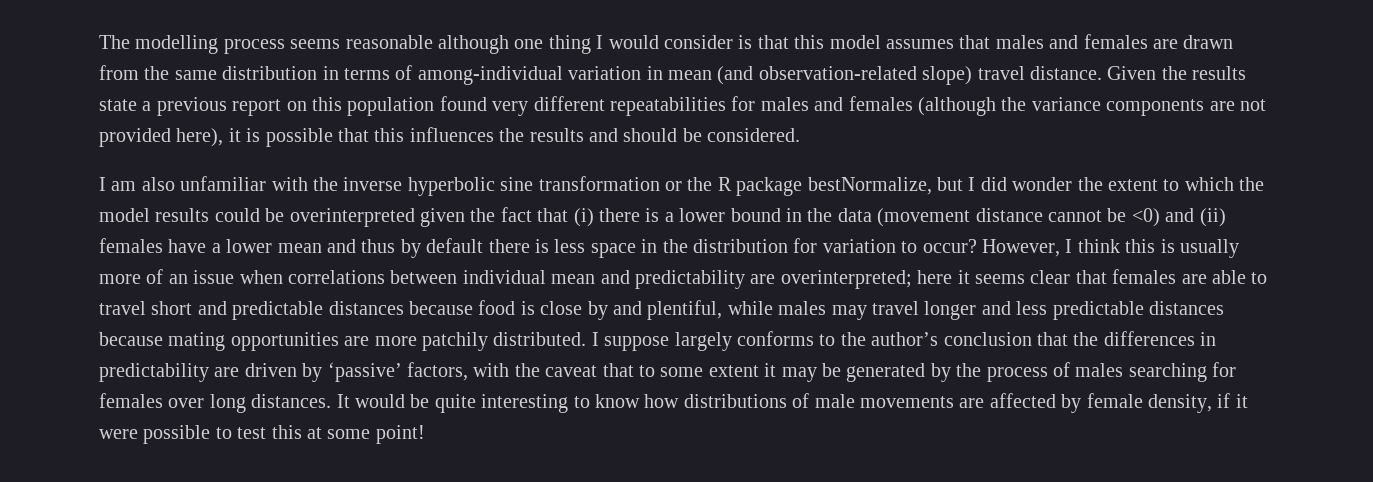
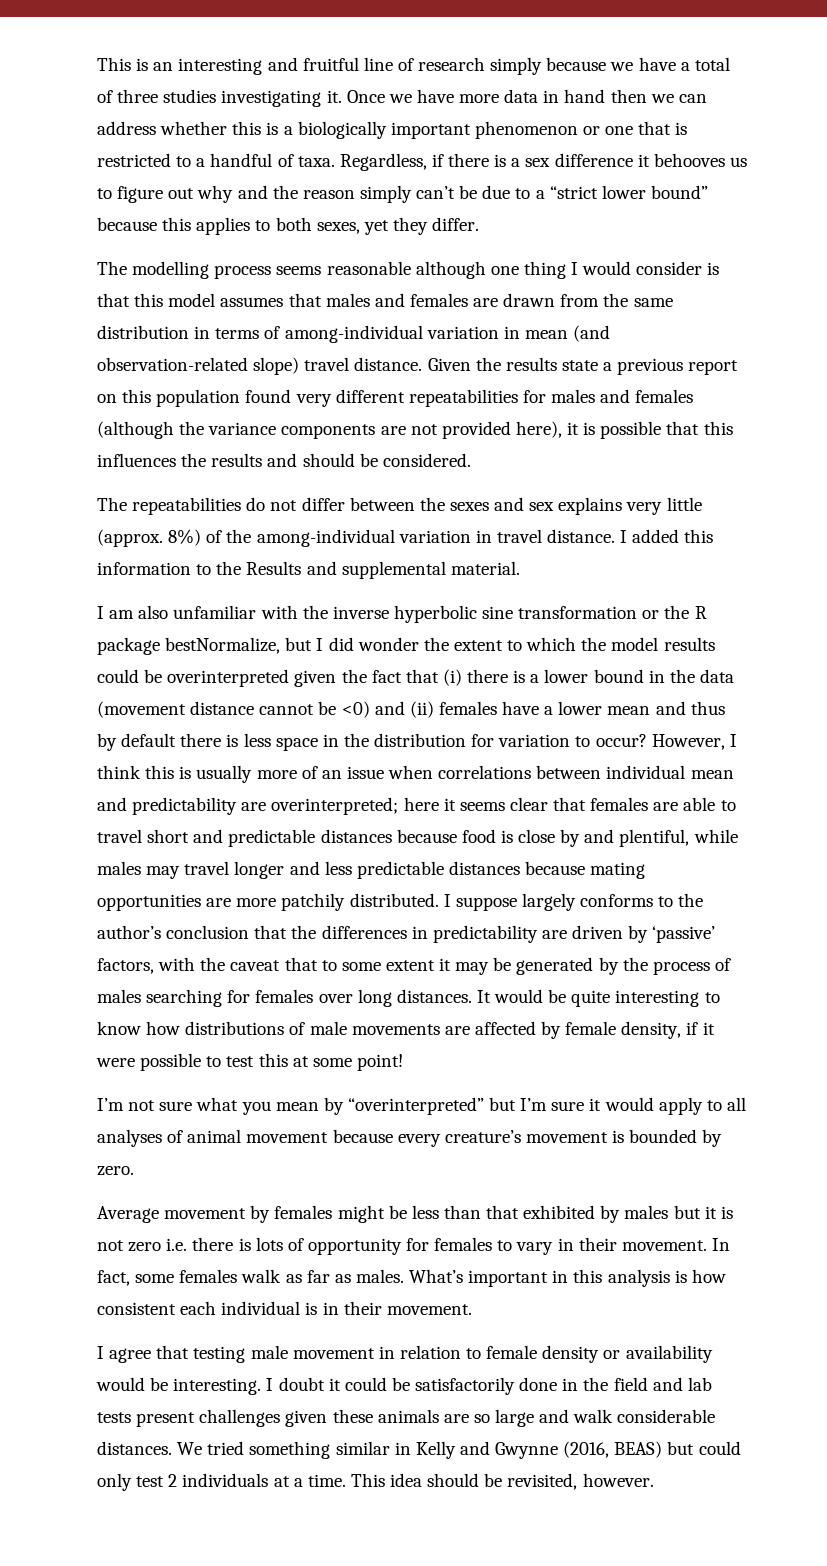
(99, 42) none -> [97,57,730,75] [97,89,707,107] [97,121,688,139] [97,153,747,171] [97,185,708,203] [97,217,480,235] This is an interesting and fruitful line of research simply because we have a total of three studies investigating it. Once we have more data in hand then we can address whether this is a biologically important phenomenon or one that is restricted to a handful of taxa. Regardless, if there is a sex difference it behooves us to figure out why and the reason simply can’t be due to a “strict lower bound” because this applies to both sexes, yet they differ. //
(801, 135) none -> [97,497,702,515] [97,529,714,547] [97,561,520,579] // The repeatabilities do not differ between the sexes and sex explains very little (approx. 8%) of the among-individual variation in travel distance. I added this information to the Results and supplemental material.
(425, 434) none -> [97,1097,746,1115] [97,1129,723,1147] [97,1166,134,1176] [97,1205,733,1223] [97,1237,730,1255] [97,1269,726,1287] [97,1301,472,1315] [97,1345,713,1363] [96,1377,712,1395] [97,1409,716,1427] [97,1441,741,1459] [97,1473,654,1491] // I’m not sure what you mean by “overinterpreted” but I’m sure it would apply to all analyses of animal movement because every creature’s movement is bounded by zero. // Average movement by females might be less than that exhibited by males but it is not zero i.e. there is lots of opportunity for females to vary in their movement. In fact, some females walk as far as males. What’s important in this analysis is how consistent each individual is in their movement. // I agree that testing male movement in relation to female density or availability would be interesting. I doubt it could be satisfactorily done in the field and lab tests present challenges given these animals are so large and walk considerable distances. We tried something similar in Kelly and Gwynne (2016, BEAS) but could only test 2 individuals at a time. This idea should be revisited, however.

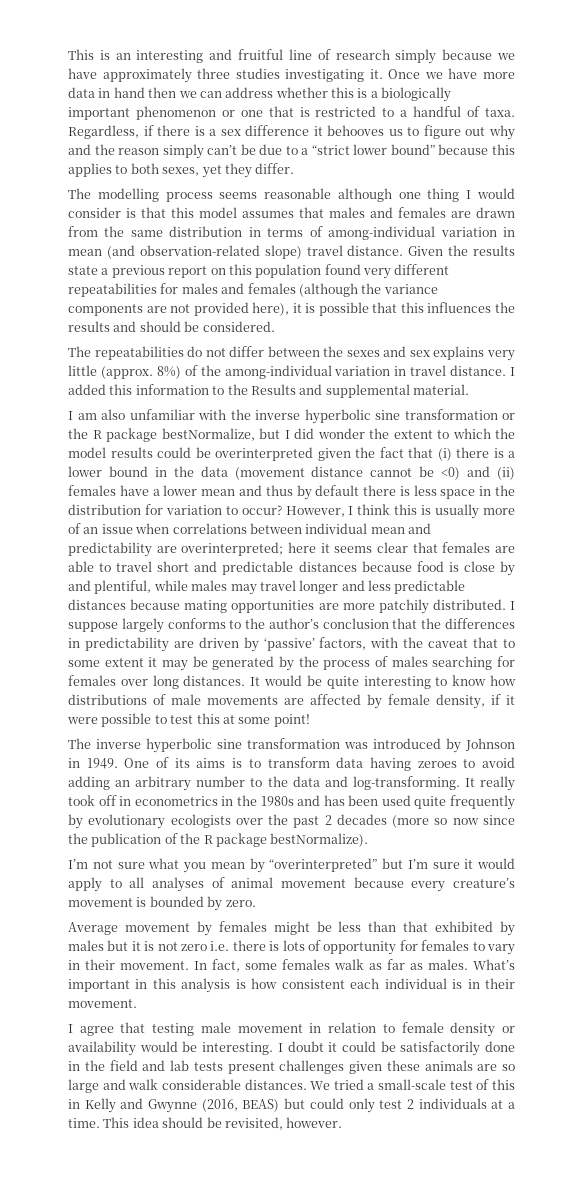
[680,57,730,71] [97,90,113,103] a total of -> [102,68,192,83] approximately
(403, 1062) none -> [68,738,515,753] [68,757,515,771] [68,776,515,791] [68,795,515,810] [68,814,515,829] [68,833,369,847] // The inverse hyperbolic sine transformation was introduced by Johnson in 1949. One of its aims is to transform data having zeroes to avoid adding an arbitrary number to the data and log-transforming. It really took off in econometrics in the 1980s and has been used quite frequently by evolutionary ecologists over the past 2 decades (more so now since the publication of the R package bestNormalize).
[249,1441,390,1459] something similar -> [367,1079,515,1090] a small-scale test of this

